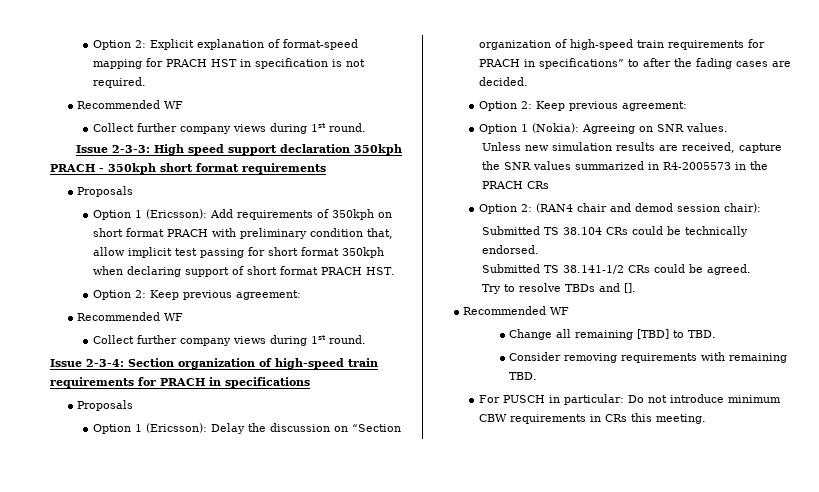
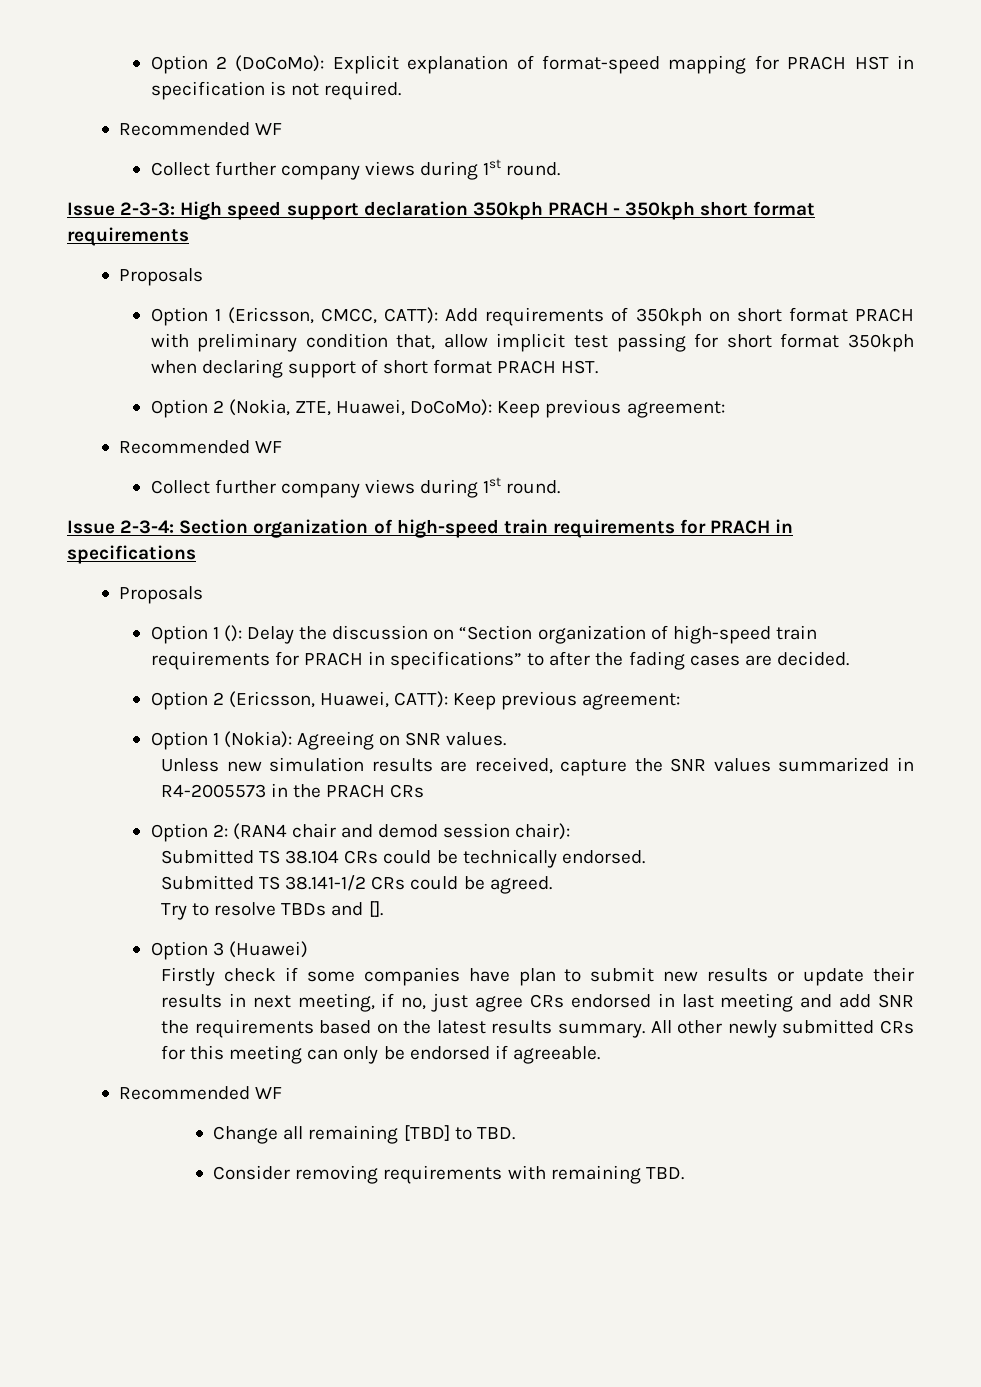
[92,40,146,50] Option 2: -> [150,55,325,74] Option 2 (DoCoMo):
[145,209,207,219] (Ericsson): -> [227,307,439,324] (Ericsson, CMCC, CATT):
[134,290,146,298] 2: -> [212,399,493,416] 2 (Nokia, ZTE, Huawei, DoCoMo):
[145,423,207,433] (Ericsson): -> [223,625,242,642] ():
[520,101,532,109] 2: -> [212,691,449,708] 2 (Ericsson, Huawei, CATT):
(637, 288) none -> [150,941,308,960] [160,967,914,986] [160,993,915,1012] [160,1019,915,1038] [160,1045,600,1064] // Option 3 (Huawei) // Firstly check if some companies have plan to submit new results or update their results in next meeting, if no, just agree CRs endorsed in last meeting and add SNR the requirements based on the latest results summary. All other newly submitted CRs for this meeting can only be endorsed if agreeable.
[478,394,781,405] [478,413,706,424] // For PUSCH in particular: Do not introduce minimum CBW requirements in CRs this meeting. -> (684, 1173) none

